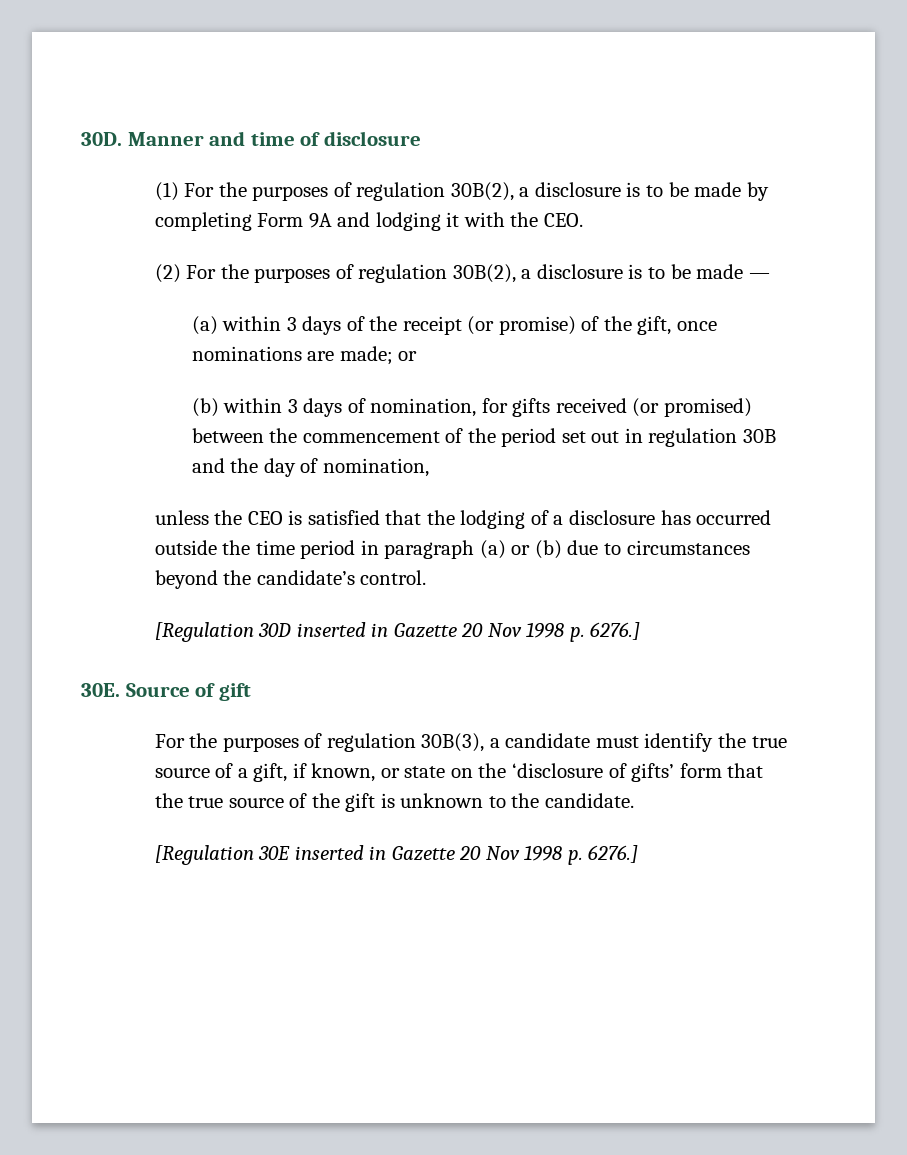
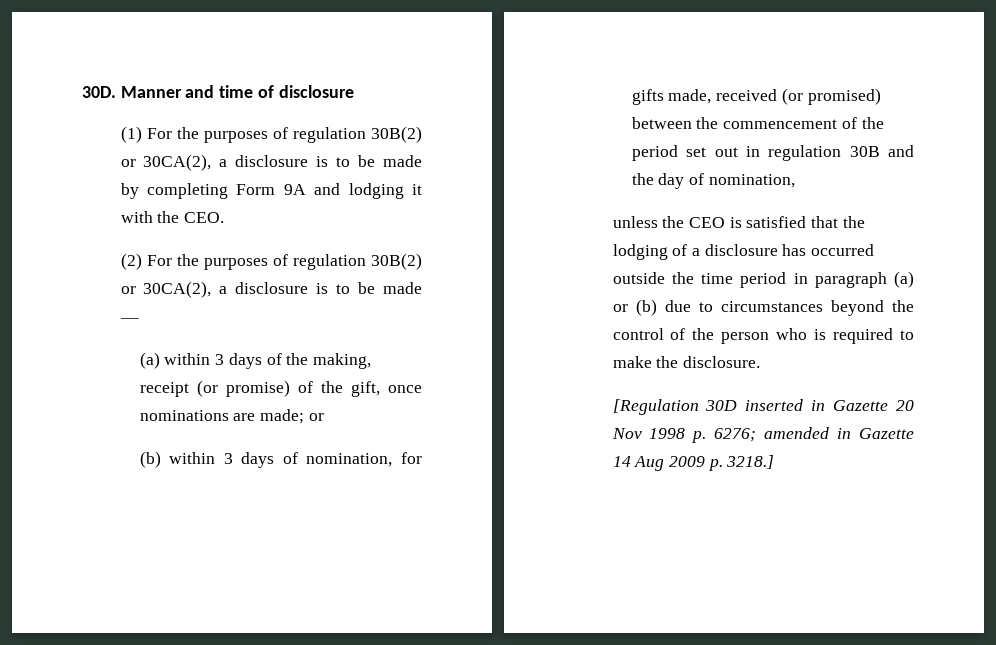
[450,182,514,201] 30B(2), -> [371,126,423,143] [120,154,212,171] 30B(2) or 30CA(2),
[452,264,516,283] 30B(2), -> [371,253,423,270] [120,281,212,298] 30B(2) or 30CA(2),
(398, 323) none -> [313,353,372,369] making,
(551, 407) none -> [668,89,712,104] made,
[256,570,427,585] candidate’s control. -> [612,328,914,344] [612,356,760,368] control of the person who is required to make the disclosure.
[590,622,641,640] [81,683,251,701] [154,733,787,752] [154,763,764,782] [154,793,635,812] [154,845,639,865] 6276.] // 30E. Source of gift // For the purposes of regulation 30B(3), a candidate must identify the true source of a gift, if known, or state on the ‘disclosure of gifts’ form that the true source of the gift is unknown to the candidate. // [Regulation 30E inserted in Gazette 20 Nov 1998 p. 6276.] -> [714,427,914,442] [612,455,775,471] 6276; amended in Gazette 14 Aug 2009 p. 3218.]

